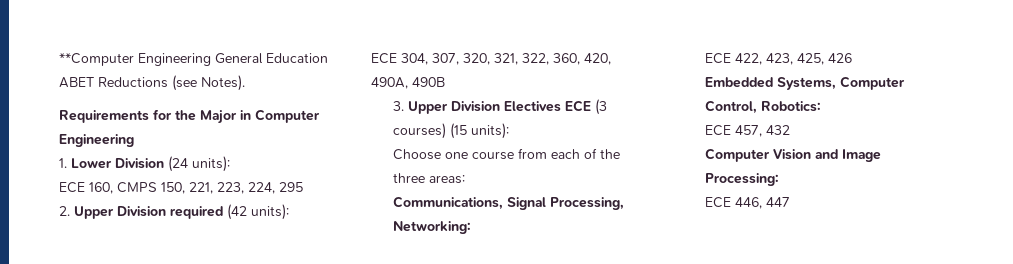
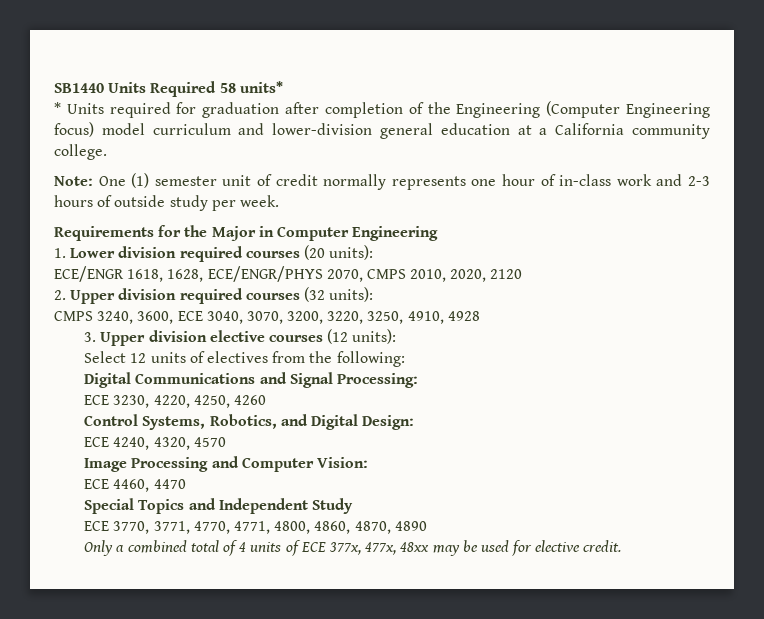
[59,53,328,66] [59,75,245,91] **Computer Engineering General Education ABET Reductions (see Notes). -> [54,81,283,97] [54,101,710,118] [54,122,710,139] [54,144,107,160] [54,173,711,190] [54,195,279,211] SB1440 Units Required 58 units* // * Units required for graduation after completion of the Engineering (Computer Engineering focus) model curriculum and lower-division general education at a California community college. // Note: One (1) semester unit of credit normally represents one hour of in-class work and 2-3 hours of outside study per week.
[115,156,230,172] [59,182,303,194] [59,204,289,220] [371,53,611,65] [371,77,445,89] [393,99,608,115] [393,123,510,139] [393,148,621,160] [393,173,466,184] [393,196,625,210] [393,221,472,234] [705,53,853,65] [705,76,906,90] [705,100,822,114] [705,125,791,137] [705,148,882,162] [705,173,780,186] [705,197,791,209] Division (24 units): // ECE 160, CMPS 150, 221, 223, 224, 295 // 2. Upper Division required (42 units): // ECE 304, 307, 320, 321, 322, 360, 420, 490A, 490B // 3. Upper Division Electives ECE (3 courses) (15 units): // Choose one course from each of the three areas: // Communications, Signal Processing, Networking: // ECE 422, 423, 425, 426 // Embedded Systems, Computer Control, Robotics: // ECE 457, 432 // Computer Vision and Image Processing: // ECE 446, 447 -> [118,245,374,262] [54,266,523,282] [54,287,374,304] [54,311,480,324] [84,329,397,346] [84,351,405,367] [84,372,419,388] [84,395,267,408] [84,414,415,430] [84,437,226,450] [84,456,369,472] [84,479,186,492] [84,498,354,514] [84,521,427,534] [84,540,622,556] division required courses (20 units): // ECE/ENGR 1618, 1628, ECE/ENGR/PHYS 2070, CMPS 2010, 2020, 2120 // 2. Upper division required courses (32 units): // CMPS 3240, 3600, ECE 3040, 3070, 3200, 3220, 3250, 4910, 4928 // 3. Upper division elective courses (12 units): // Select 12 units of electives from the following: // Digital Communications and Signal Processing: // ECE 3230, 4220, 4250, 4260 // Control Systems, Robotics, and Digital Design: // ECE 4240, 4320, 4570 // Image Processing and Computer Vision: // ECE 4460, 4470 // Special Topics and Independent Study // ECE 3770, 3771, 4770, 4771, 4800, 4860, 4870, 4890 // Only a combined total of 4 units of ECE 377x, 477x, 48xx may be used for elective credit.

